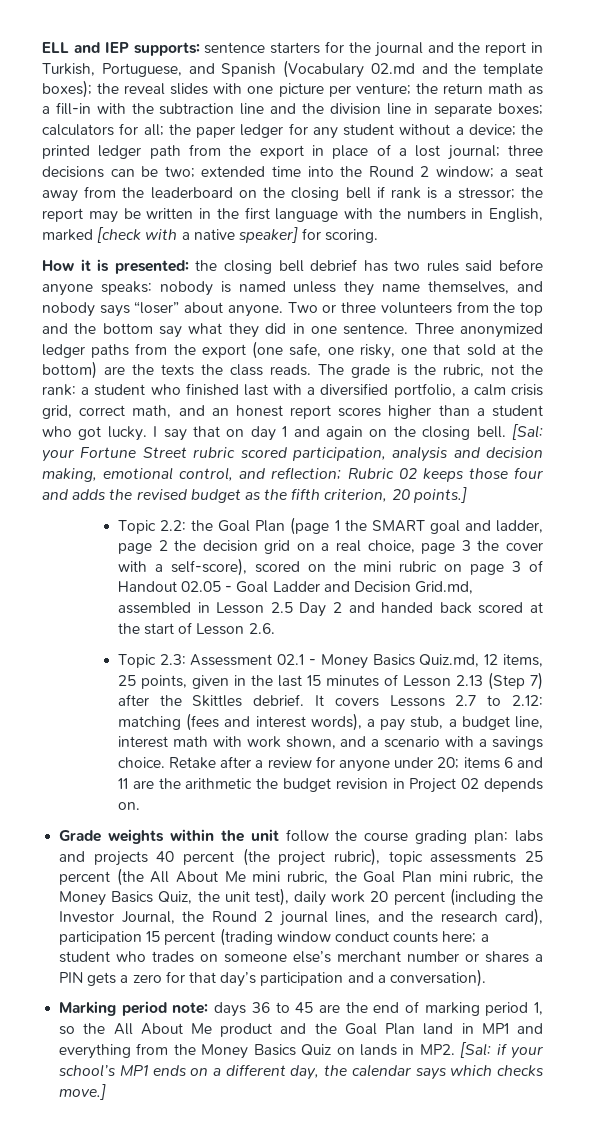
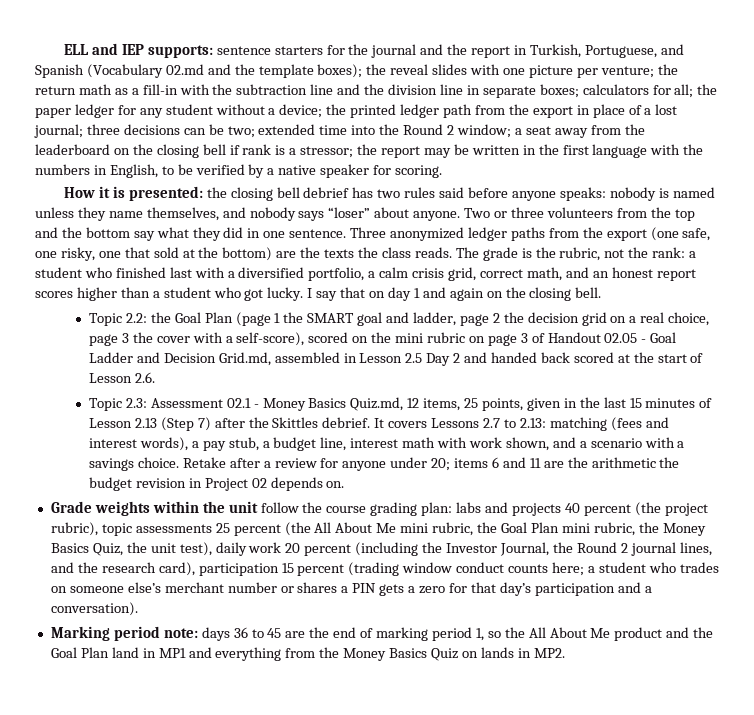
[42,227,178,243] marked [check with -> [161,164,265,178] to be verified by
[238,227,298,243] speaker] -> [320,164,370,178] speaker
[511,424,543,440] [42,446,543,462] [42,467,543,482] [42,487,467,503] [Sal: your Fortune Street rubric scored participation, analysis and decision making, emotional control, and reflection; Rubric 02 keeps those four and adds the revised budget as the fifth criterion, 20 points.] -> (602, 292) none
[512,695,543,706] 2.12: -> [519,418,546,428] 2.13:
[460,1042,544,1059] [59,1064,545,1080] [59,1084,107,1100] [Sal: if your school’s MP1 ends on a different day, the calendar says which checks move.] -> (565, 653) none

